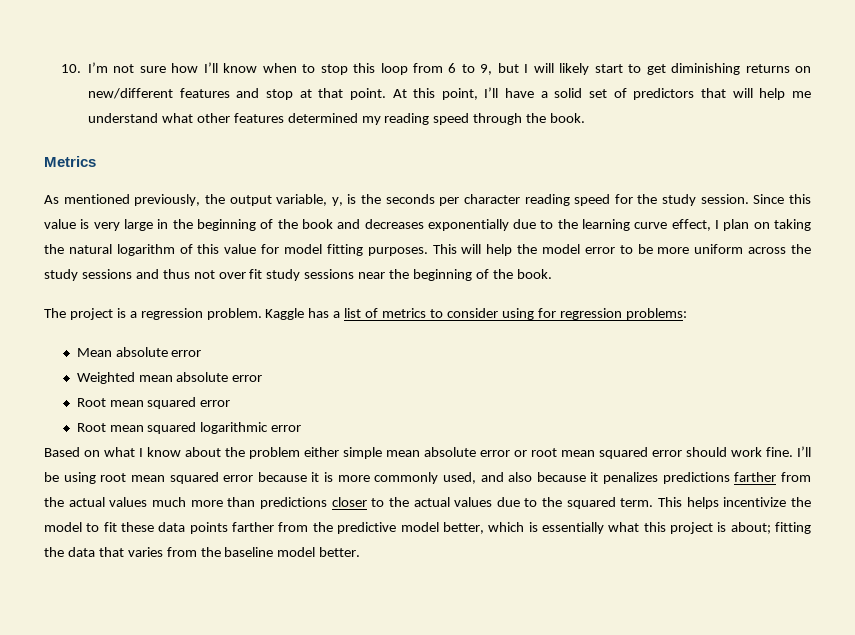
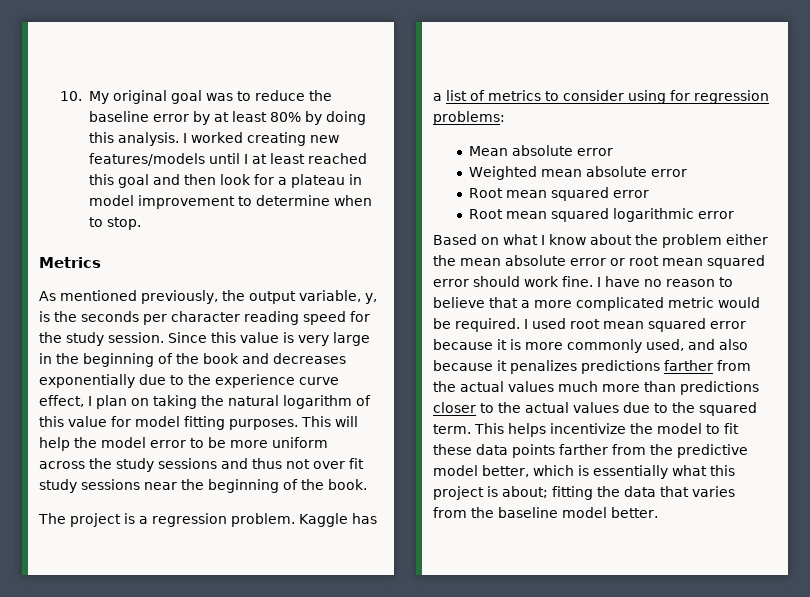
[87,62,811,75] [87,87,812,100] [87,113,586,125] I’m not sure how I’ll know when to stop this loop from 6 to 9, but I will likely start to get diminishing returns on new/different features and stop at that point. At this point, I’ll have a solid set of predictors that will help me understand what other features determined my reading speed through the book. -> [89,90,333,104] [89,111,367,125] [89,132,340,146] [89,153,368,166] [89,174,363,188] [89,195,373,209] [89,217,142,230] My original goal was to reduce the baseline error by at least 80% by doing this analysis. I worked creating new features/models until I at least reached this goal and then look for a plateau in model improvement to determine when to stop.
[582,219,631,231] learning -> [215,374,295,388] experience
[343,447,382,459] simple -> [433,255,456,266] the
[797,446,811,457] [44,472,96,484] I’ll be using -> [597,276,733,287] [433,297,760,311] [433,318,566,332] I have no reason to believe that a more complicated metric would be required. I used

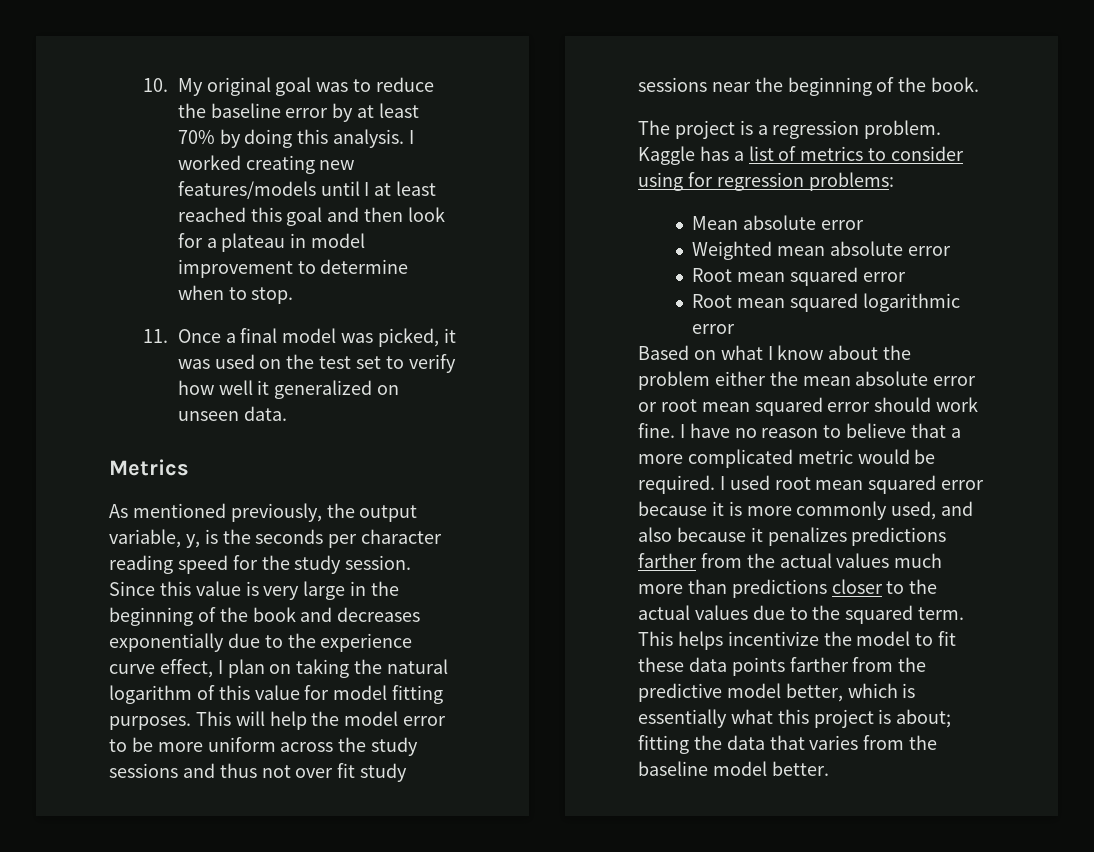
[270,112,302,122] 80% -> [177,130,215,144] 70%
(142, 223) none -> [143,328,456,347] [177,354,456,373] [177,380,400,399] [177,406,287,421] // 11. Once a final model was picked, it was used on the test set to verify how well it generalized on unseen data.

